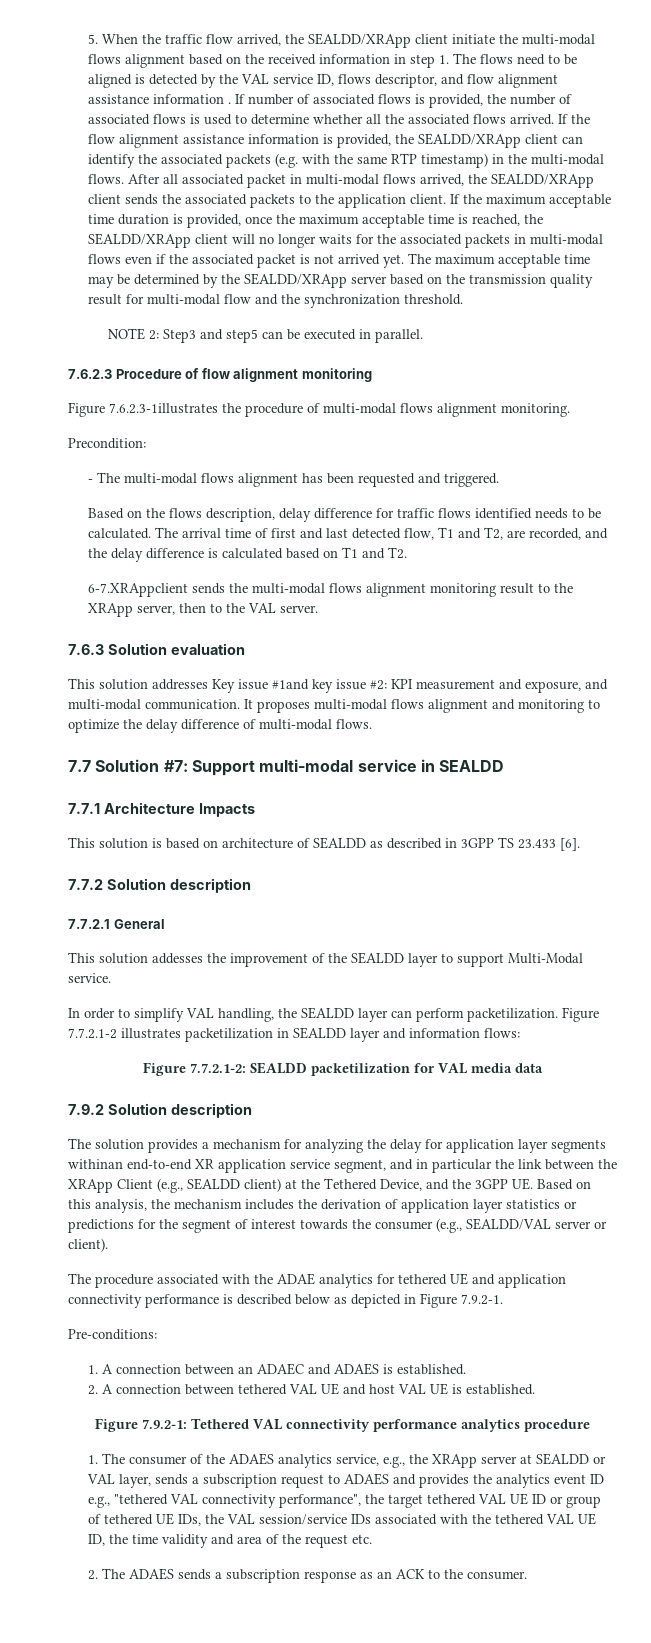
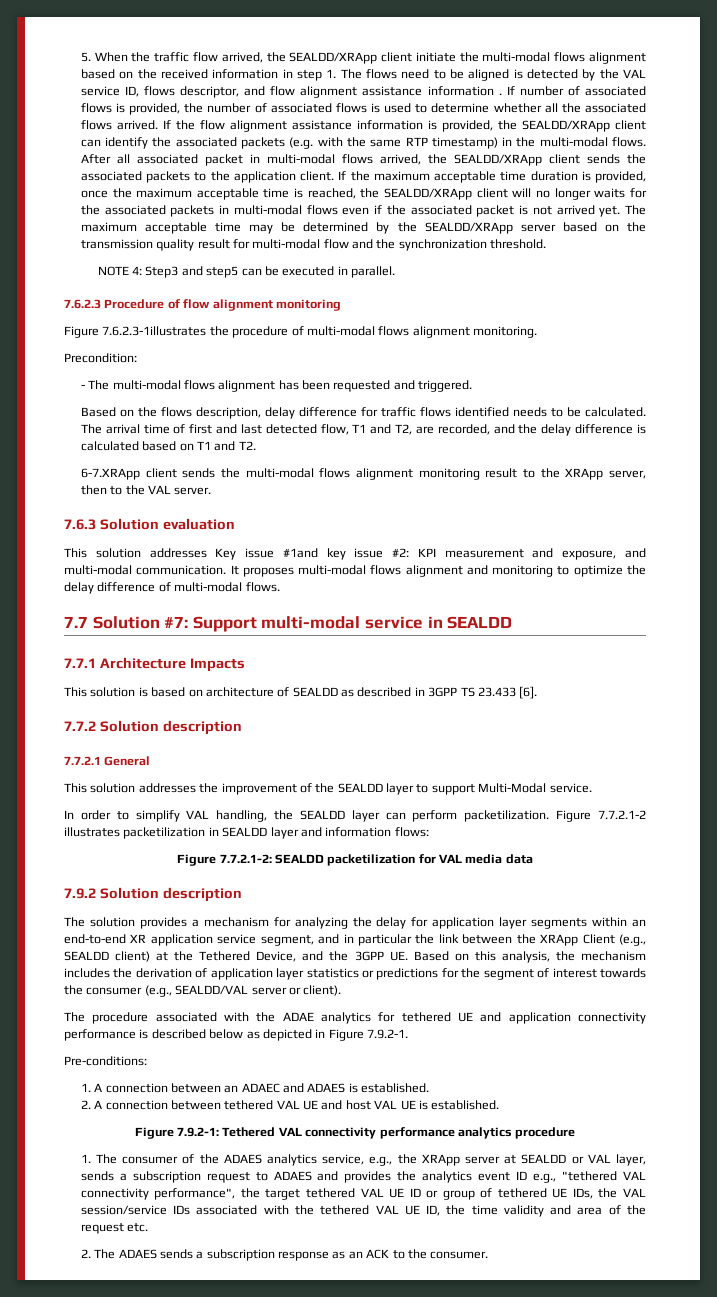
[149,330,160,340] 2: -> [132,266,143,275] 4:
[88,583,189,597] 6-7.XRAppclient -> [80,468,177,480] 6-7.XRApp client
[152,953,203,964] addesses -> [138,783,196,793] addresses
[68,1159,123,1169] withinan -> [592,917,647,927] within an

